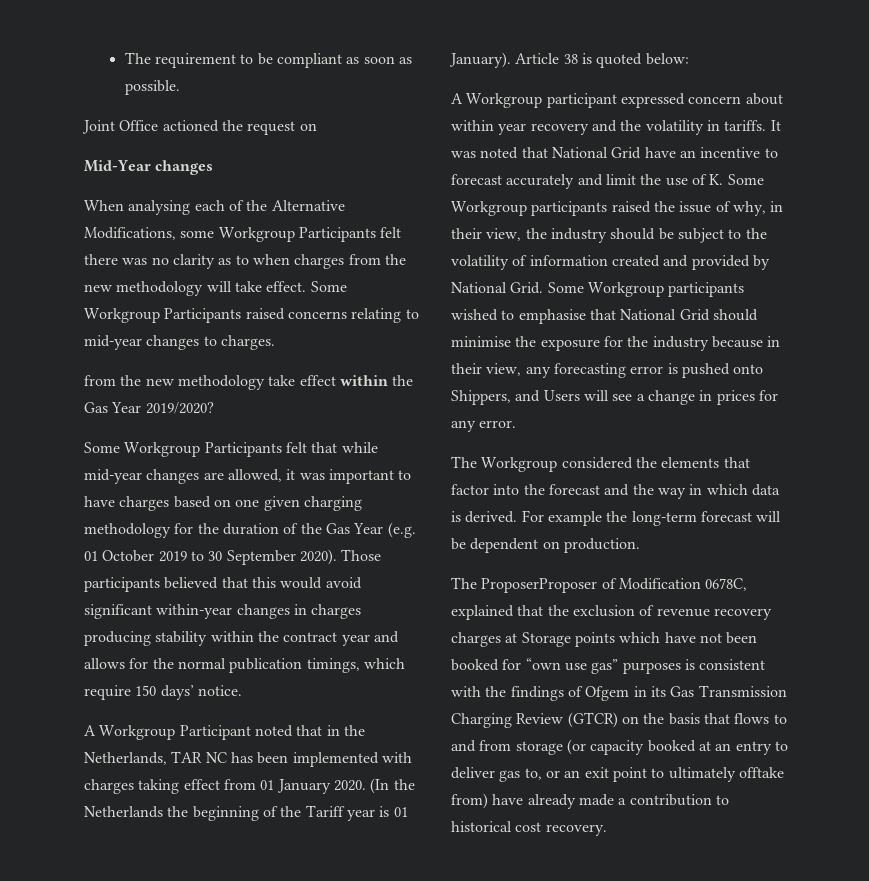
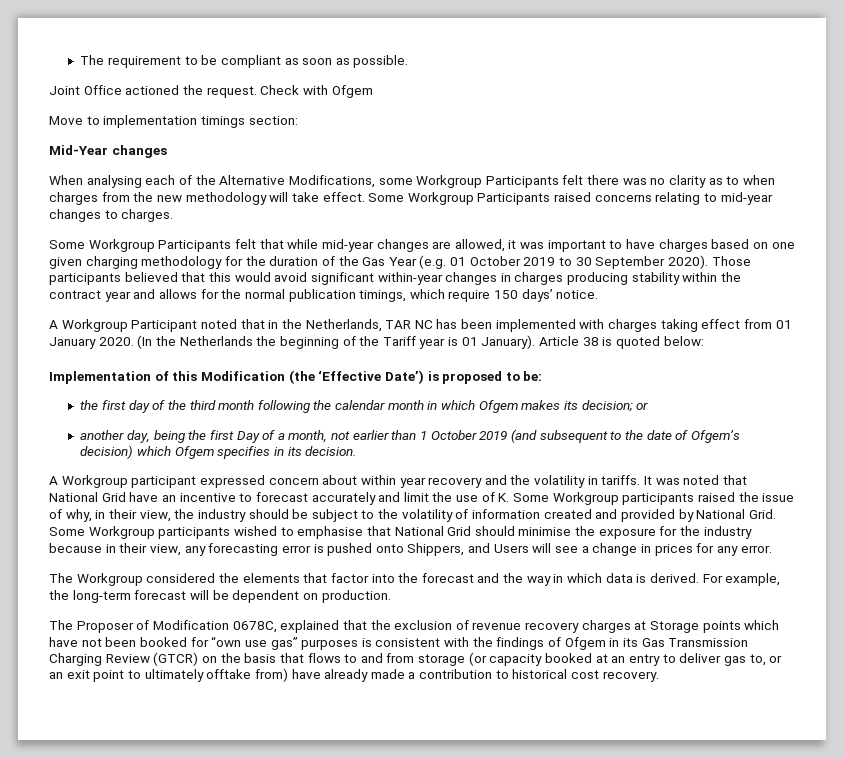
[247,121,317,135] request on -> [206,85,373,98] [49,115,298,128] request. Check with Ofgem // Move to implementation timings section:
[84,375,414,390] [84,402,214,414] // from the new methodology take effect within the Gas Year 2019/2020? -> (174, 215) none
(689, 59) none -> [49,370,543,384] [80,400,649,413] [80,429,740,443] [80,445,357,459] // Implementation of this Modification (the ‘Effective Date’) is proposed to be: // the first day of the third month following the calendar month in which Ofgem makes its decision; or // another day, being the first Day of a month, not earlier than 1 October 2019 (and subsequent to the date of Ofgem’s decision) which Ofgem specifies in its decision.
[547,511,602,526] example -> [725,573,781,586] example,
[481,578,598,593] ProposerProposer -> [76,621,134,633] Proposer

